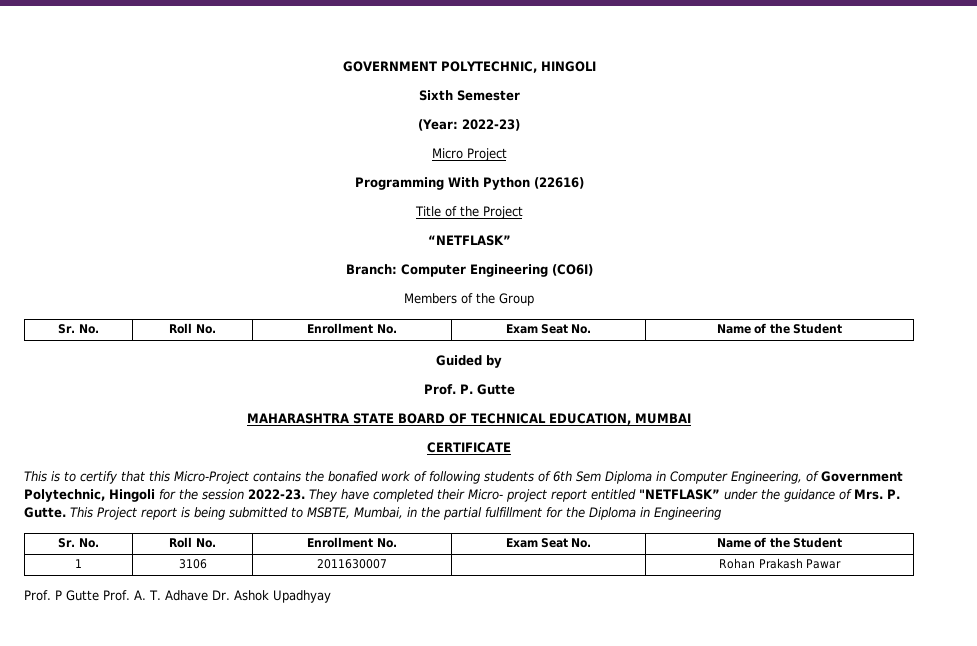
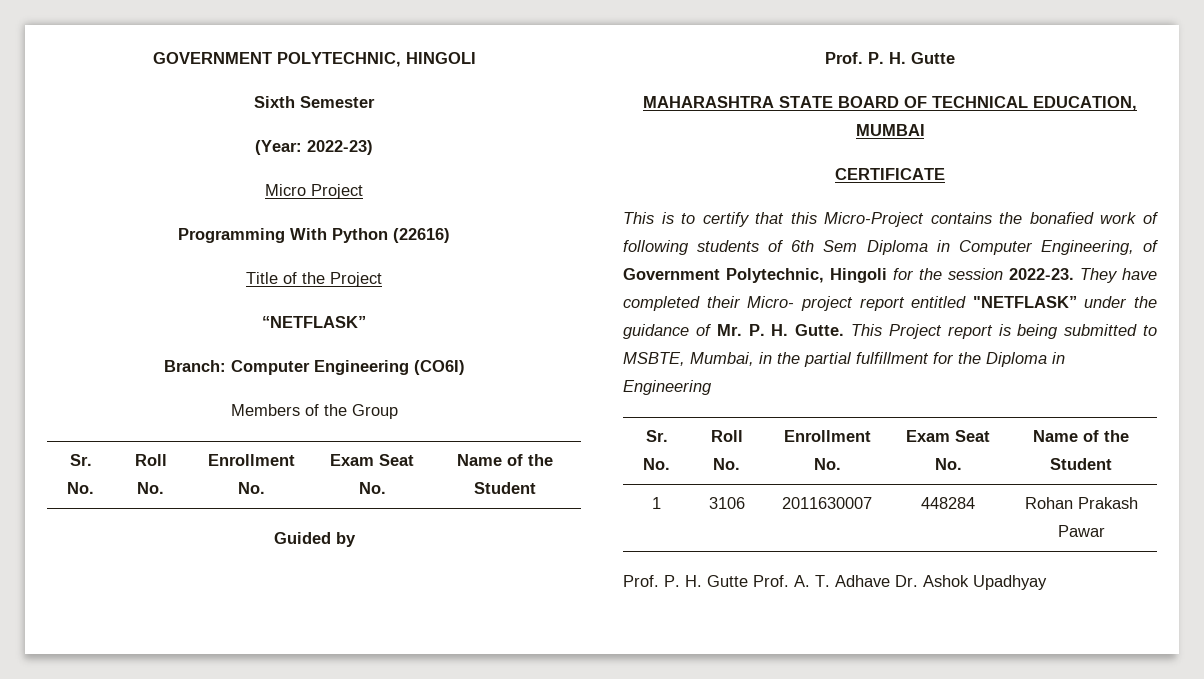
(473, 389) none -> [889,52,906,64] H.
[854,489,900,500] Mrs. P. -> [716,324,789,336] Mr. P. H.
(387, 564) none -> [921,497,975,509] 448284
[55,590,62,600] P -> [664,575,702,587] P. H.

